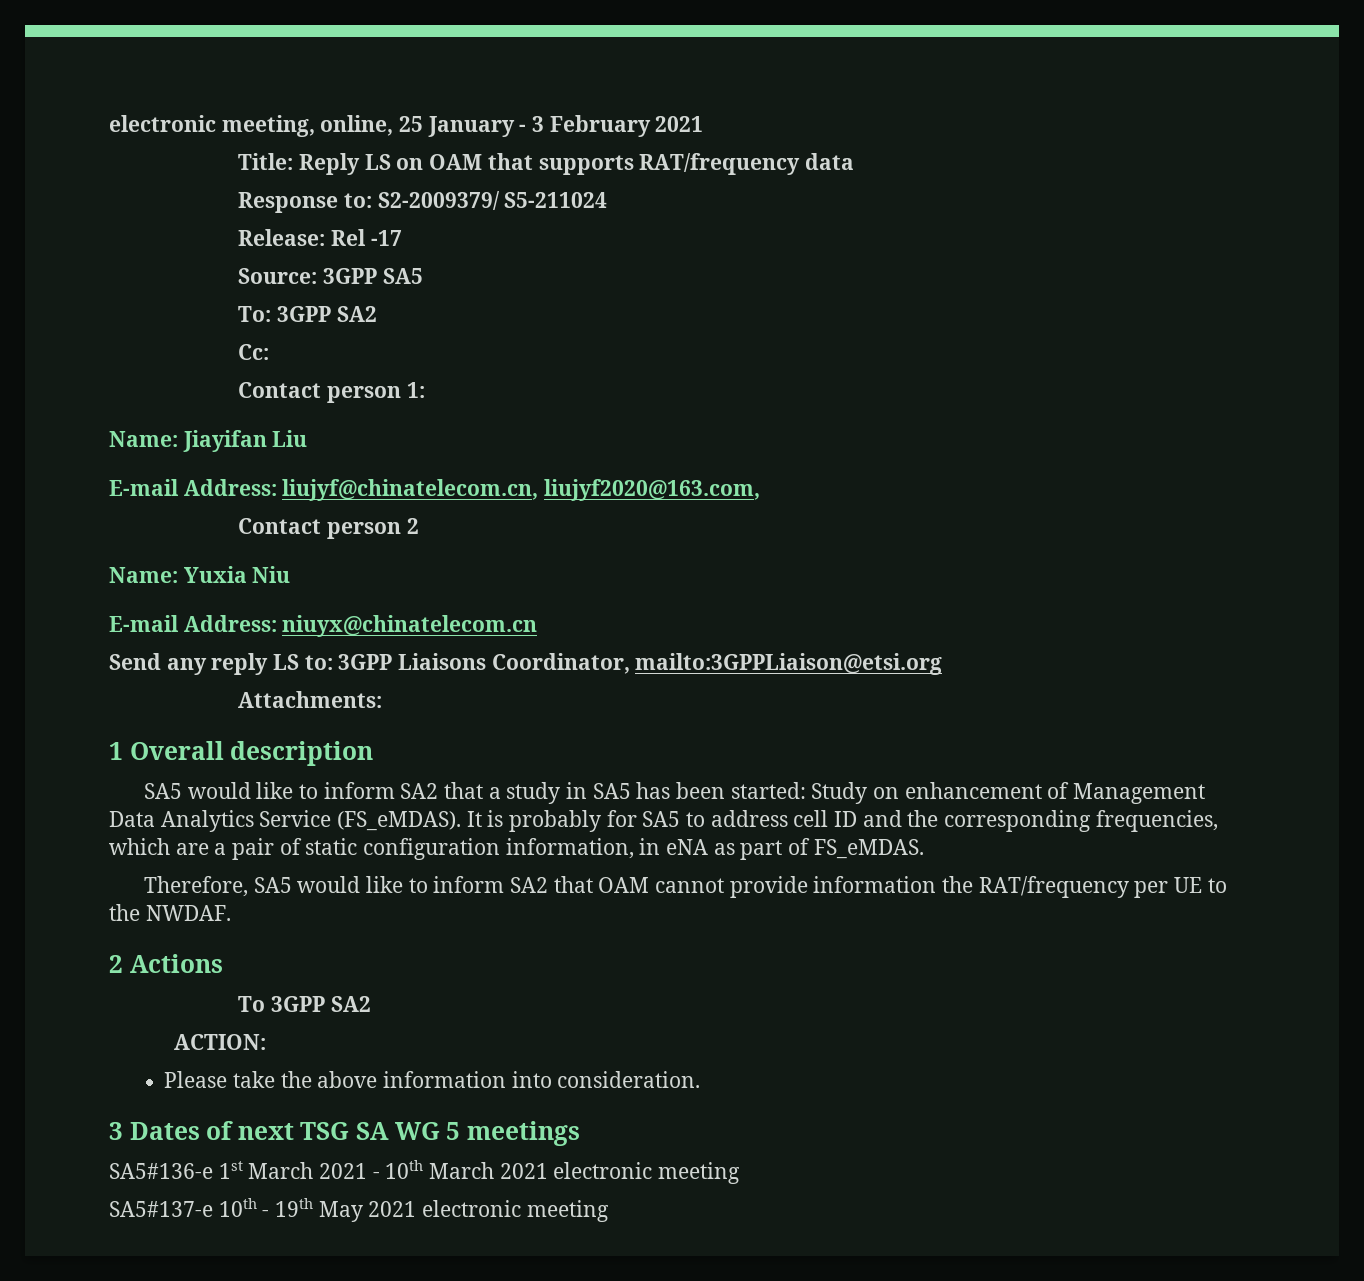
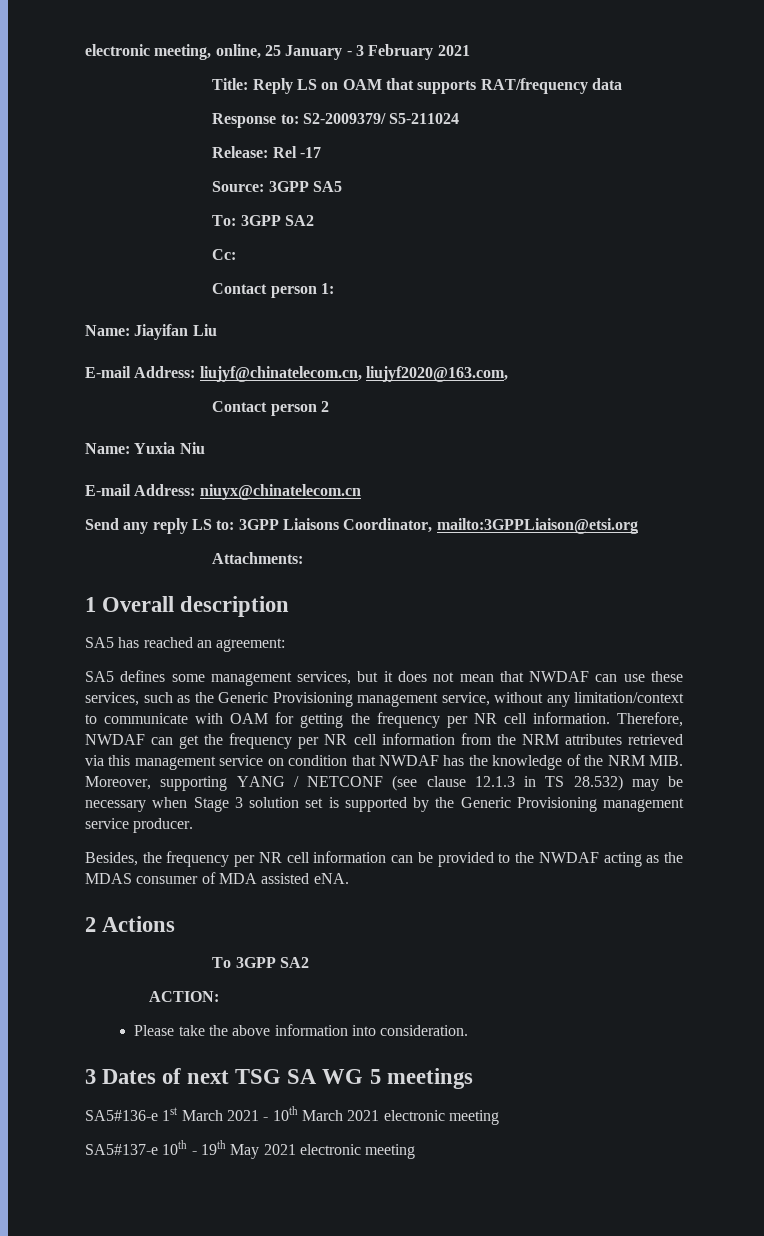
[187,782,1206,804] [109,810,1218,832] [109,838,924,860] [144,876,1227,898] [109,904,231,921] would like to inform SA2 that a study in SA5 has been started: Study on enhancement of Management Data Analytics Service (FS_eMDAS). It is probably for SA5 to address cell ID and the corresponding frequencies, which are a pair of static configuration information, in eNA as part of FS_eMDAS. // Therefore, SA5 would like to inform SA2 that OAM cannot provide information the RAT/frequency per UE to the NWDAF. -> [118,637,286,652] [85,670,683,686] [85,692,684,707] [85,712,683,728] [85,733,684,749] [85,754,684,770] [85,775,683,791] [85,797,684,812] [85,818,194,833] [85,851,684,867] [85,872,349,884] has reached an agreement: // SA5 defines some management services, but it does not mean that NWDAF can use these services, such as the Generic Provisioning management service, without any limitation/context to communicate with OAM for getting the frequency per NR cell information. Therefore, NWDAF can get the frequency per NR cell information from the NRM attributes retrieved via this management service on condition that NWDAF has the knowledge of the NRM MIB. Moreover, supporting YANG / NETCONF (see clause 12.1.3 in TS 28.532) may be necessary when Stage 3 solution set is supported by the Generic Provisioning management service producer. // Besides, the frequency per NR cell information can be provided to the NWDAF acting as the MDAS consumer of MDA assisted eNA.

